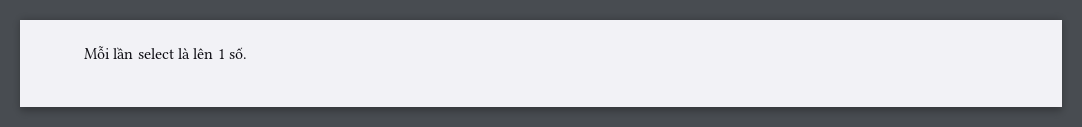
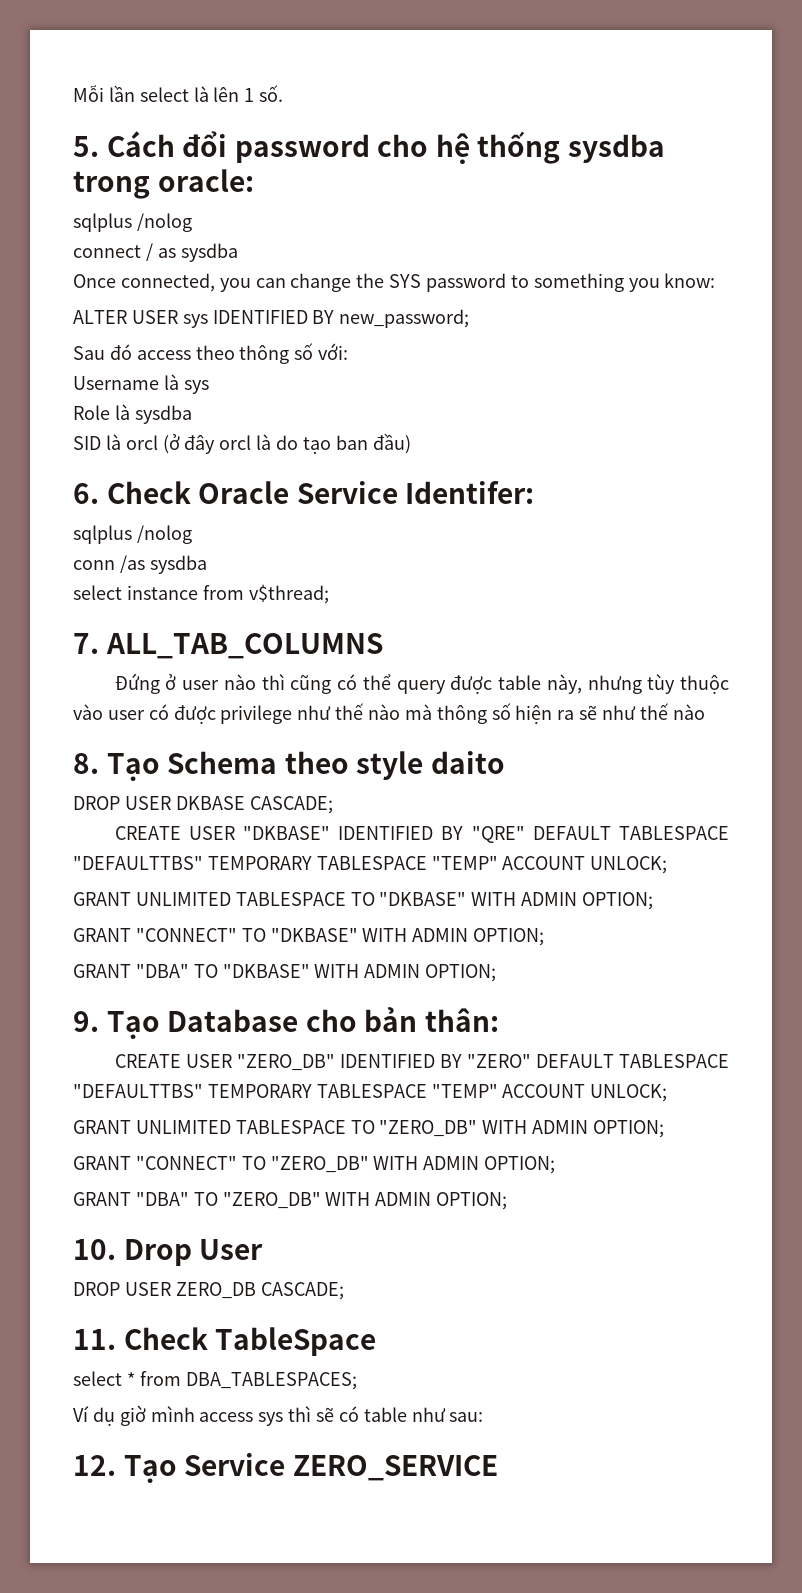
(247, 53) none -> [73,131,665,164] [73,169,254,199] [73,213,192,232] [73,243,238,262] [73,273,716,292] [73,309,470,328] [73,343,349,364] [73,374,209,394] [73,404,192,424] [73,433,411,454] [73,481,535,504] [73,525,192,544] [73,555,207,574] [73,584,329,604] [73,633,383,659] [114,673,729,694] [73,703,705,724] [73,751,505,781] [73,796,333,814] [114,826,729,843] [73,856,668,874] [73,892,654,910] [73,928,545,946] [73,964,497,982] [73,1007,499,1039] [114,1054,729,1071] [73,1084,668,1102] [73,1120,665,1138] [73,1156,556,1174] [73,1192,508,1210] [73,1239,264,1266] [73,1282,344,1300] [73,1327,377,1356] [73,1371,357,1390] [73,1405,484,1426] [73,1453,498,1483] // 5. Cách đổi password cho hệ thống sysdba trong oracle: // sqlplus /nolog // connect / as sysdba // Once connected, you can change the SYS password to something you know: // ALTER USER sys IDENTIFIED BY new_password; // Sau đó access theo thông số với: // Username là sys // Role là sysdba // SID là orcl (ở đây orcl là do tạo ban đầu) // 6. Check Oracle Service Identifer: // sqlplus /nolog // conn /as sysdba // select instance from v$thread; // 7. ALL_TAB_COLUMNS // Đứng ở user nào thì cũng có thể query được table này, nhưng tùy thuộc vào user có được privilege như thế nào mà thông số hiện ra sẽ như thế nào // 8. Tạo Schema theo style daito // DROP USER DKBASE CASCADE; // CREATE USER "DKBASE" IDENTIFIED BY "QRE" DEFAULT TABLESPACE "DEFAULTTBS" TEMPORARY TABLESPACE "TEMP" ACCOUNT UNLOCK; // GRANT UNLIMITED TABLESPACE TO "DKBASE" WITH ADMIN OPTION; // GRANT "CONNECT" TO "DKBASE" WITH ADMIN OPTION; // GRANT "DBA" TO "DKBASE" WITH ADMIN OPTION; // 9. Tạo Database cho bản thân: // CREATE USER "ZERO_DB" IDENTIFIED BY "ZERO" DEFAULT TABLESPACE "DEFAULTTBS" TEMPORARY TABLESPACE "TEMP" ACCOUNT UNLOCK; // GRANT UNLIMITED TABLESPACE TO "ZERO_DB" WITH ADMIN OPTION; // GRANT "CONNECT" TO "ZERO_DB" WITH ADMIN OPTION; // GRANT "DBA" TO "ZERO_DB" WITH ADMIN OPTION; // 10. Drop User // DROP USER ZERO_DB CASCADE; // 11. Check TableSpace // select * from DBA_TABLESPACES; // Ví dụ giờ mình access sys thì sẽ có table như sau: // 12. Tạo Service ZERO_SERVICE

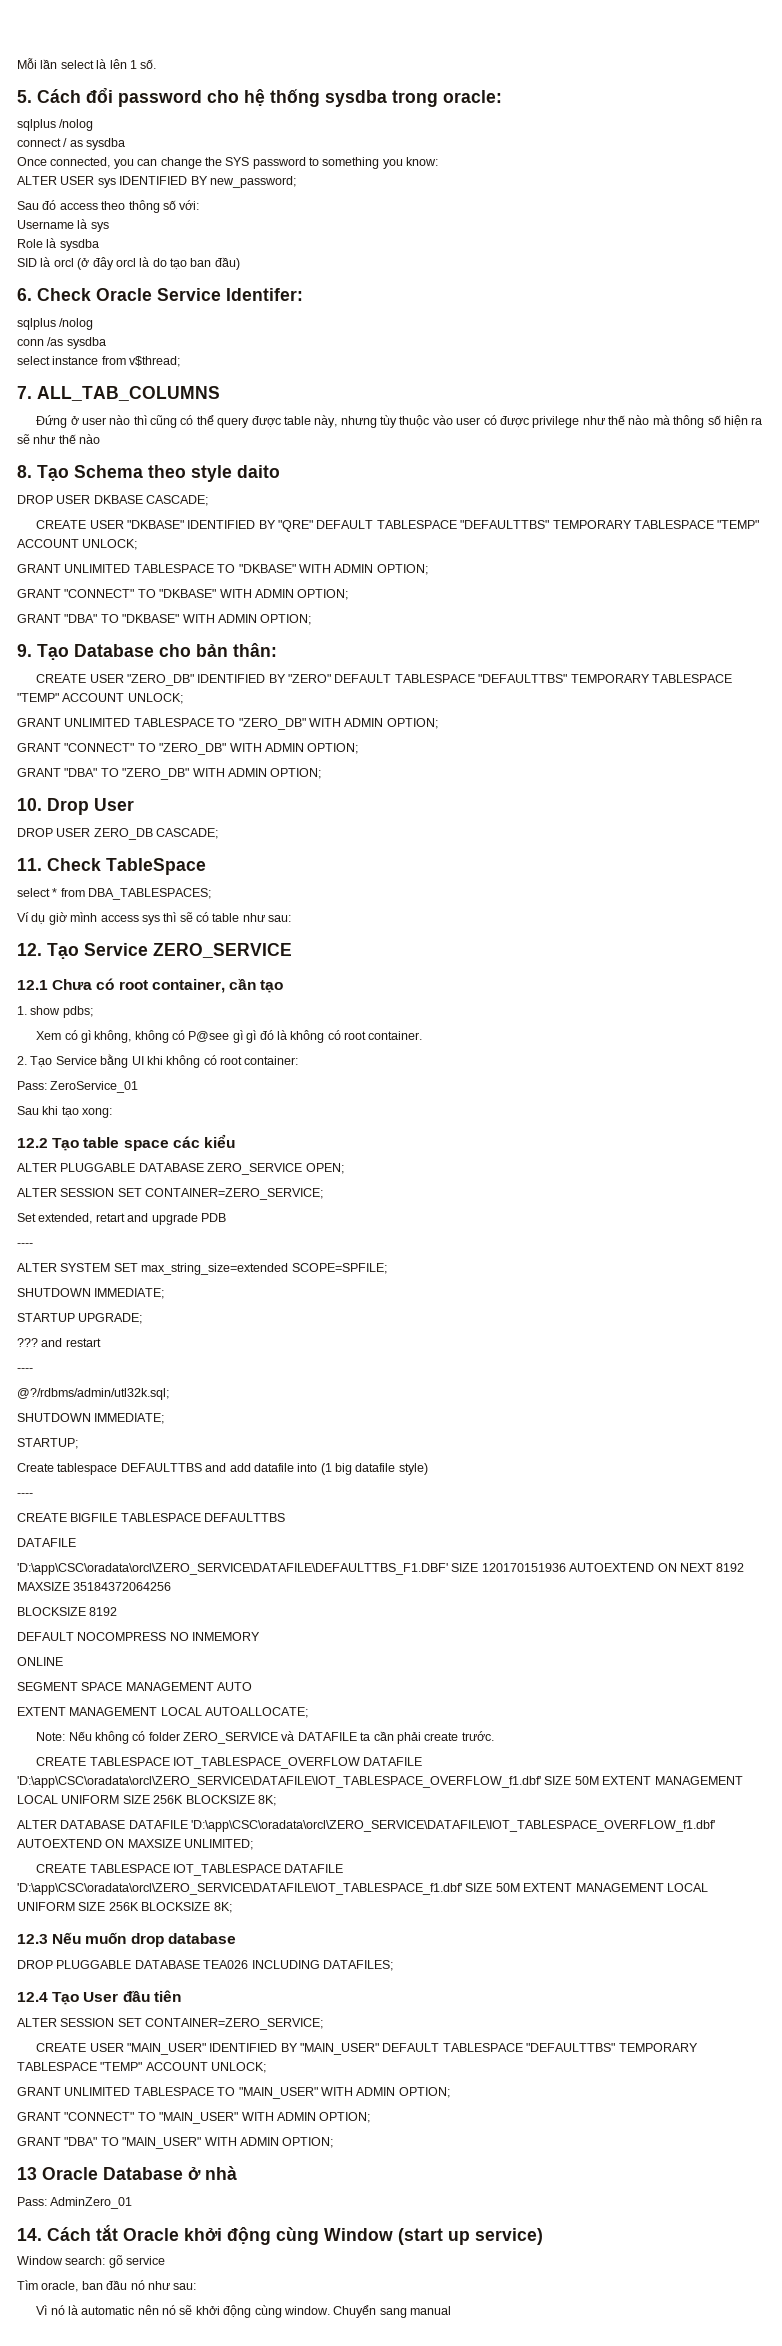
(498, 1468) none -> [17,978,284,993] [17,1006,93,1018] [36,1030,423,1043] [17,1054,299,1068] [17,1081,139,1093] [17,1106,113,1118] [17,1134,235,1151] [17,1163,344,1175] [17,1188,324,1200] [17,1213,226,1225] [17,1243,33,1247] [17,1263,387,1275] [17,1288,165,1299] [17,1313,143,1324] [17,1338,101,1347] [17,1368,33,1372] [17,1388,169,1400] [17,1413,165,1424] [17,1438,78,1449] [17,1463,428,1475] [17,1493,33,1497] [17,1513,286,1522] [17,1538,76,1547] [17,1563,745,1575] [17,1582,172,1591] [17,1607,118,1616] [17,1632,261,1641] [17,1657,63,1666] [17,1682,253,1691] [17,1707,309,1718] [36,1731,494,1744] [36,1757,423,1769] [17,1776,743,1788] [17,1795,276,1806] [17,1820,716,1832] [17,1839,254,1850] [36,1864,344,1876] [17,1883,708,1895] [17,1902,232,1913] [17,1932,236,1947] [17,1960,393,1971] [17,1990,181,2005] [17,2018,324,2030] [36,2043,698,2055] [17,2062,267,2073] [17,2087,450,2099] [17,2112,371,2124] [17,2137,334,2149] [17,2166,237,2180] [17,2197,133,2209] [17,2225,543,2245] [17,2255,166,2268] [17,2280,197,2292] [36,2305,452,2318] // 12.1 Chưa có root container, cần tạo // 1. show pdbs; // Xem có gì không, không có P@see gì gì đó là không có root container. // 2. Tạo Service bằng UI khi không có root container: // Pass: ZeroService_01 // Sau khi tạo xong: // 12.2 Tạo table space các kiểu // ALTER PLUGGABLE DATABASE ZERO_SERVICE OPEN; // ALTER SESSION SET CONTAINER=ZERO_SERVICE; // Set extended, retart and upgrade PDB // ---- // ALTER SYSTEM SET max_string_size=extended SCOPE=SPFILE; // SHUTDOWN IMMEDIATE; // STARTUP UPGRADE; // ??? and restart // ---- // @?/rdbms/admin/utl32k.sql; // SHUTDOWN IMMEDIATE; // STARTUP; // Create tablespace DEFAULTTBS and add datafile into (1 big datafile style) // ---- // CREATE BIGFILE TABLESPACE DEFAULTTBS // DATAFILE // 'D:\app\CSC\oradata\orcl\ZERO_SERVICE\DATAFILE\DEFAULTTBS_F1.DBF' SIZE 120170151936 AUTOEXTEND ON NEXT 8192 MAXSIZE 35184372064256 // BLOCKSIZE 8192 // DEFAULT NOCOMPRESS NO INMEMORY // ONLINE // SEGMENT SPACE MANAGEMENT AUTO // EXTENT MANAGEMENT LOCAL AUTOALLOCATE; // Note: Nếu không có folder ZERO_SERVICE và DATAFILE ta cần phải create trước. // CREATE TABLESPACE IOT_TABLESPACE_OVERFLOW DATAFILE 'D:\app\CSC\oradata\orcl\ZERO_SERVICE\DATAFILE\IOT_TABLESPACE_OVERFLOW_f1.dbf' SIZE 50M EXTENT MANAGEMENT LOCAL UNIFORM SIZE 256K BLOCKSIZE 8K; // ALTER DATABASE DATAFILE 'D:\app\CSC\oradata\orcl\ZERO_SERVICE\DATAFILE\IOT_TABLESPACE_OVERFLOW_f1.dbf' AUTOEXTEND ON MAXSIZE UNLIMITED; // CREATE TABLESPACE IOT_TABLESPACE DATAFILE 'D:\app\CSC\oradata\orcl\ZERO_SERVICE\DATAFILE\IOT_TABLESPACE_f1.dbf' SIZE 50M EXTENT MANAGEMENT LOCAL UNIFORM SIZE 256K BLOCKSIZE 8K; // 12.3 Nếu muốn drop database // DROP PLUGGABLE DATABASE TEA026 INCLUDING DATAFILES; // 12.4 Tạo User đầu tiên // ALTER SESSION SET CONTAINER=ZERO_SERVICE; // CREATE USER "MAIN_USER" IDENTIFIED BY "MAIN_USER" DEFAULT TABLESPACE "DEFAULTTBS" TEMPORARY TABLESPACE "TEMP" ACCOUNT UNLOCK; // GRANT UNLIMITED TABLESPACE TO "MAIN_USER" WITH ADMIN OPTION; // GRANT "CONNECT" TO "MAIN_USER" WITH ADMIN OPTION; // GRANT "DBA" TO "MAIN_USER" WITH ADMIN OPTION; // 13 Oracle Database ở nhà // Pass: AdminZero_01 // 14. Cách tắt Oracle khởi động cùng Window (start up service) // Window search: gõ service // Tìm oracle, ban đầu nó như sau: // Vì nó là automatic nên nó sẽ khởi động cùng window. Chuyển sang manual

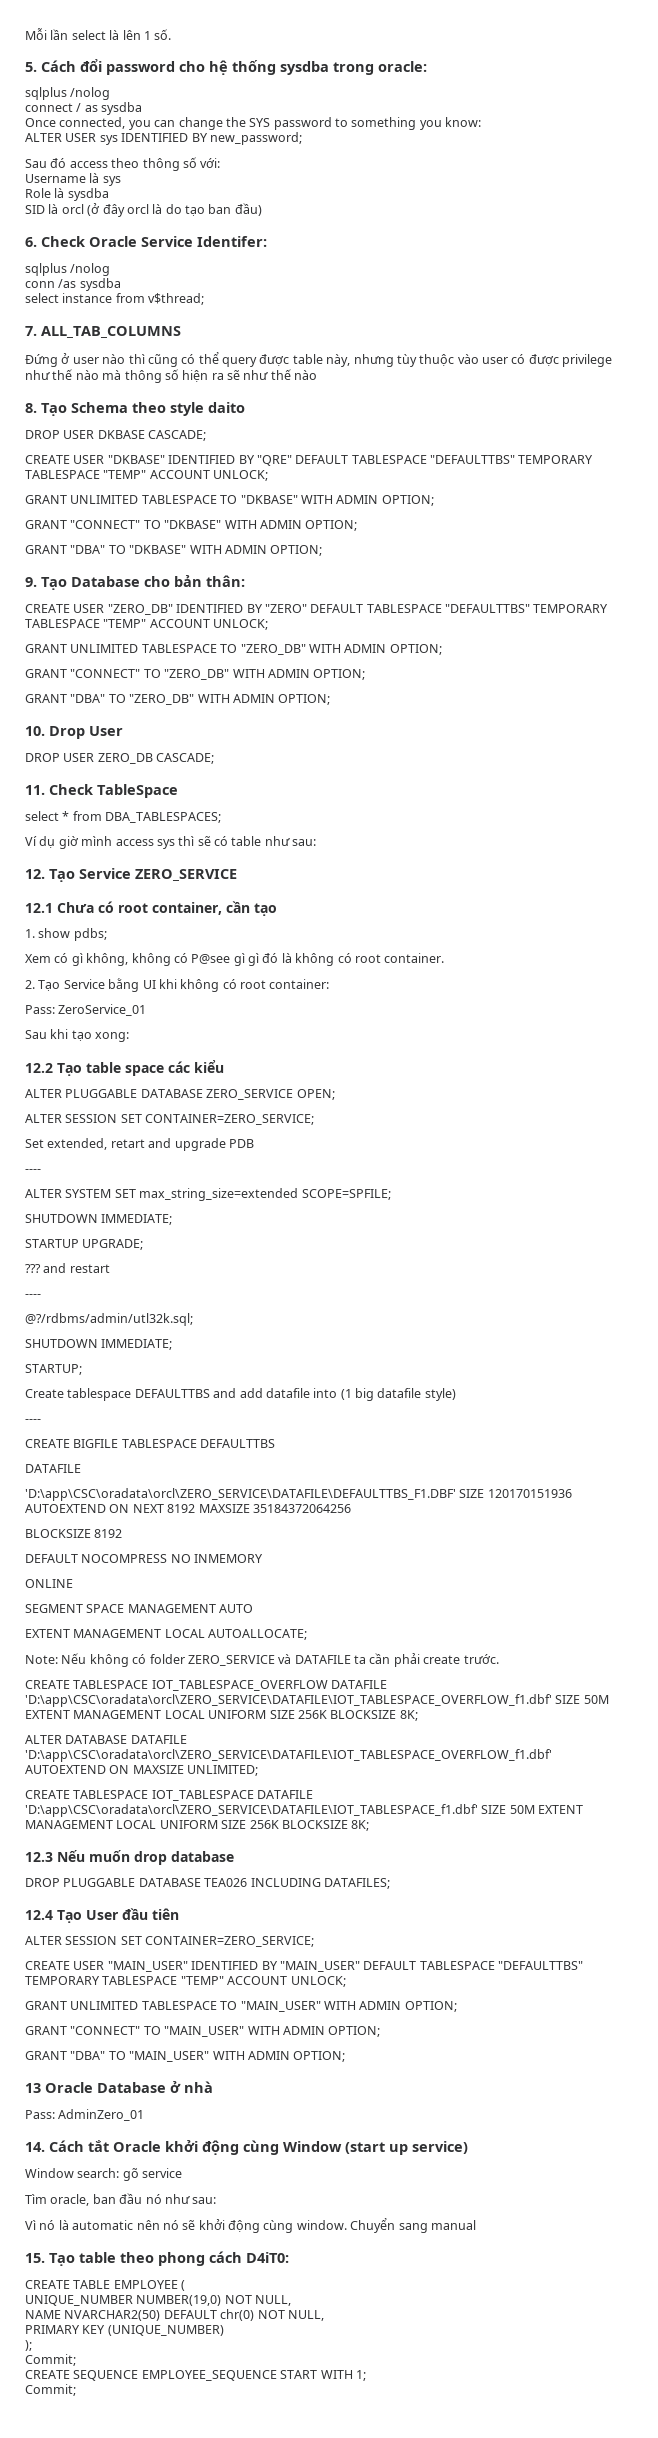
(452, 2310) none -> [25,2251,289,2266] [25,2280,186,2291] [25,2295,292,2306] [25,2309,324,2321] [25,2325,224,2336] [25,2340,32,2351] [25,2354,76,2366] [25,2370,366,2381] [25,2384,76,2396] // 15. Tạo table theo phong cách D4iT0: // CREATE TABLE EMPLOYEE ( // UNIQUE_NUMBER NUMBER(19,0) NOT NULL, // NAME NVARCHAR2(50) DEFAULT chr(0) NOT NULL, // PRIMARY KEY (UNIQUE_NUMBER) // ); // Commit; // CREATE SEQUENCE EMPLOYEE_SEQUENCE START WITH 1; // Commit;

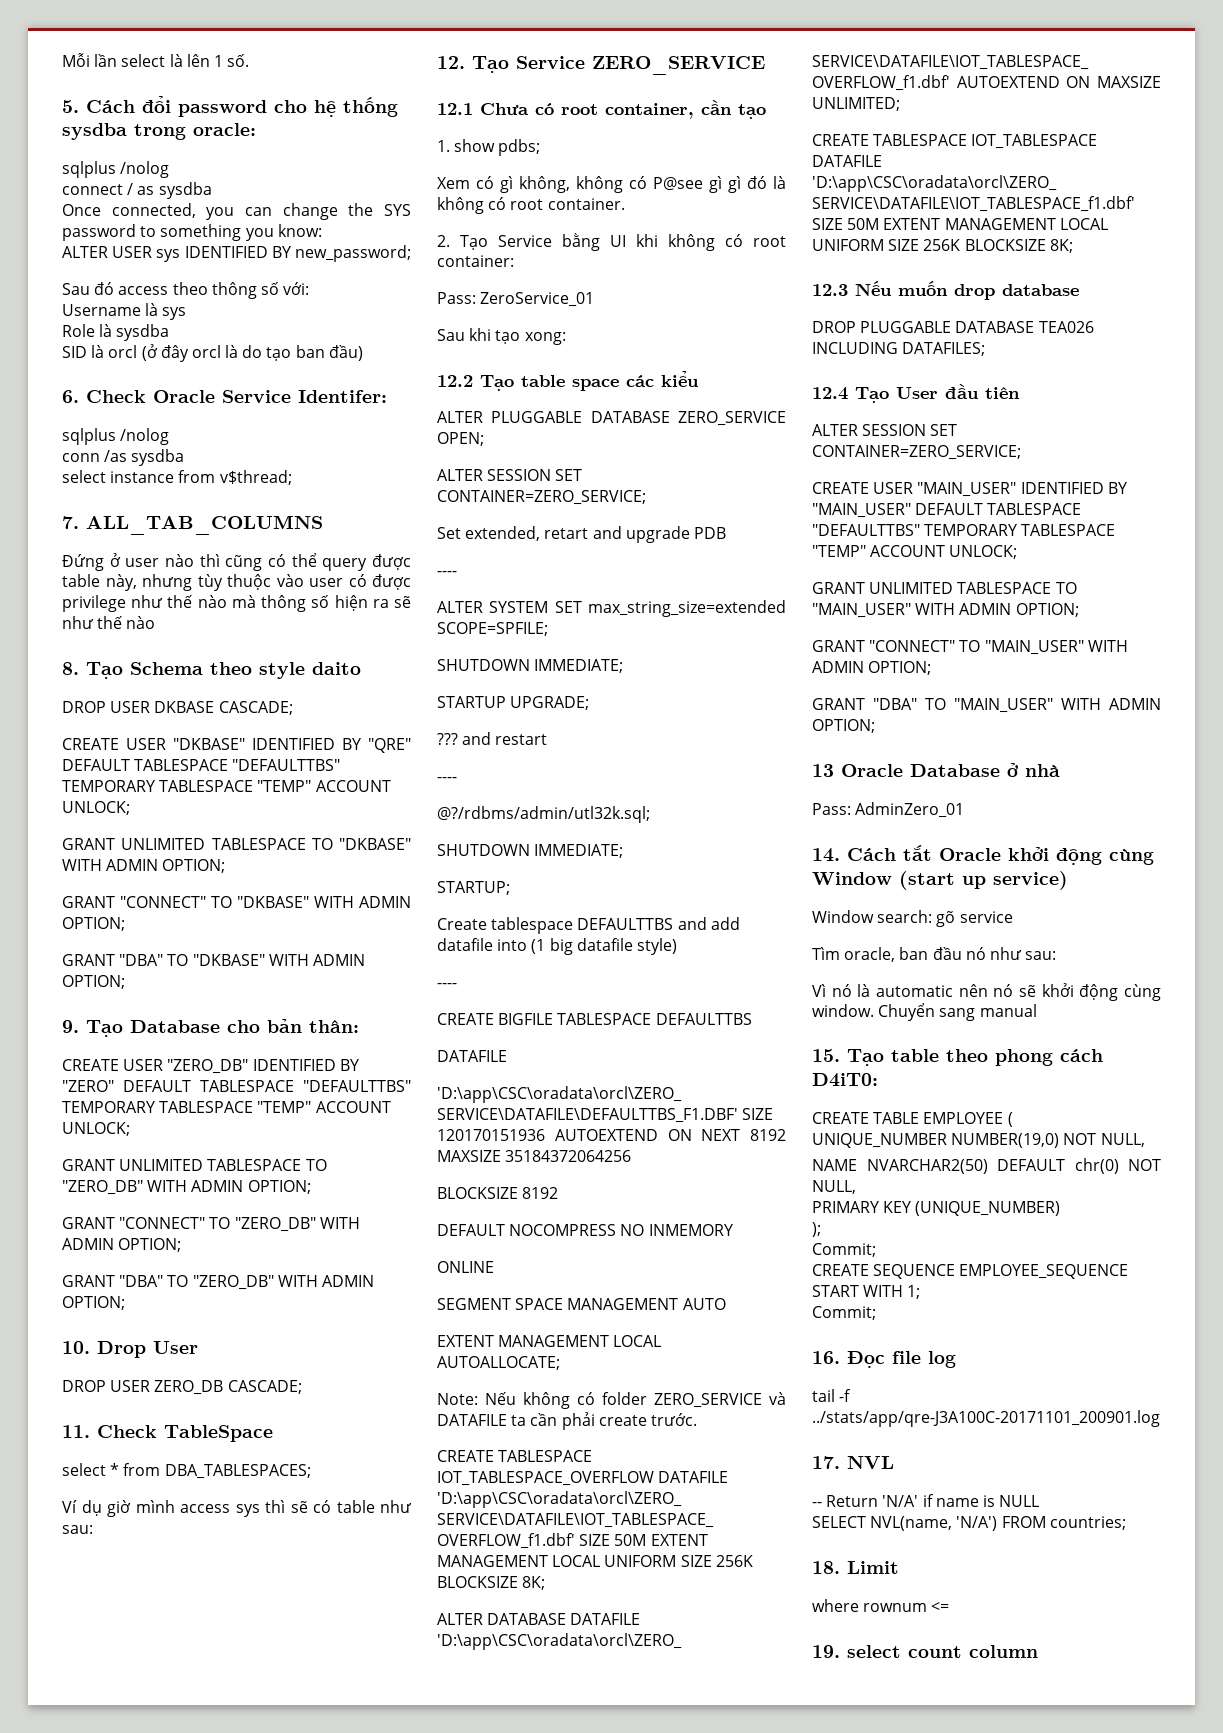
(76, 2390) none -> [812,1351,956,1368] [812,1389,852,1402] [812,1410,1160,1427] [812,1456,894,1469] [812,1494,1040,1507] [812,1516,1126,1531] [812,1561,899,1574] [812,1599,950,1612] [812,1645,1038,1658] // 16. Đọc file log // tail -f ../stats/app/qre-J3A100C-20171101_200901.log // 17. NVL // -- Return 'N/A' if name is NULL // SELECT NVL(name, 'N/A') FROM countries; // 18. Limit // where rownum <= // 19. select count column

